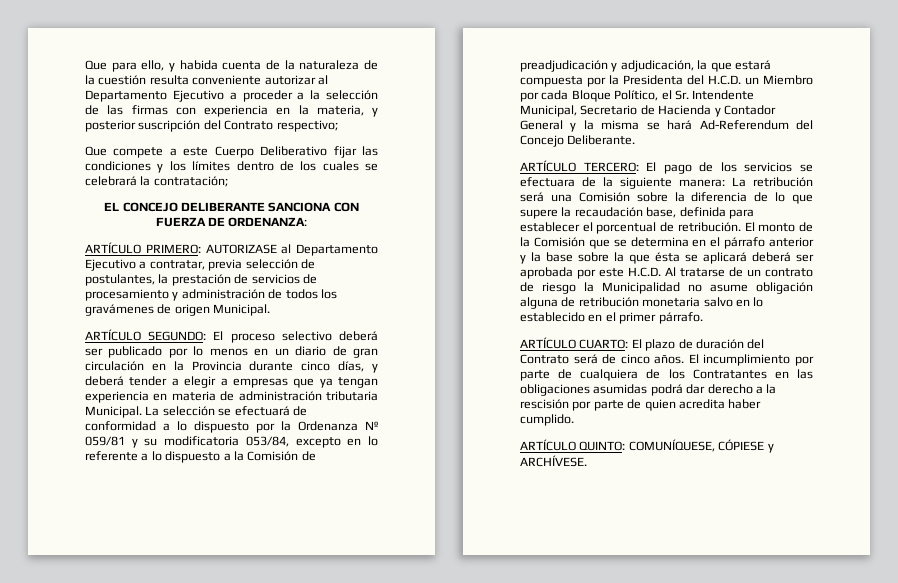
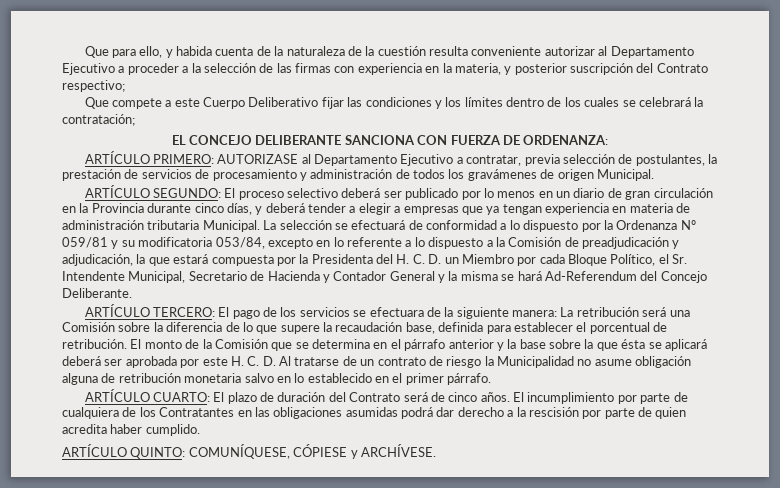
[708,75,741,85] H.C.D. -> [396,254,442,264] H. C. D.
[628,267,661,277] H.C.D. -> [230,356,276,366] H. C. D.

